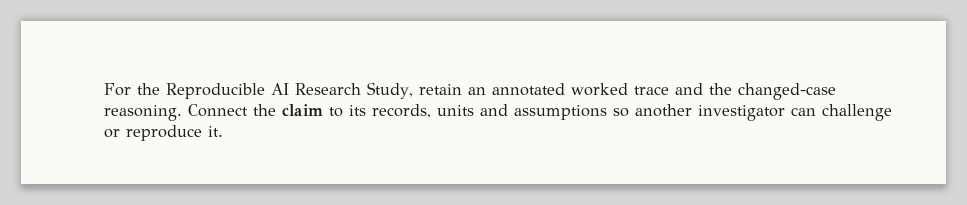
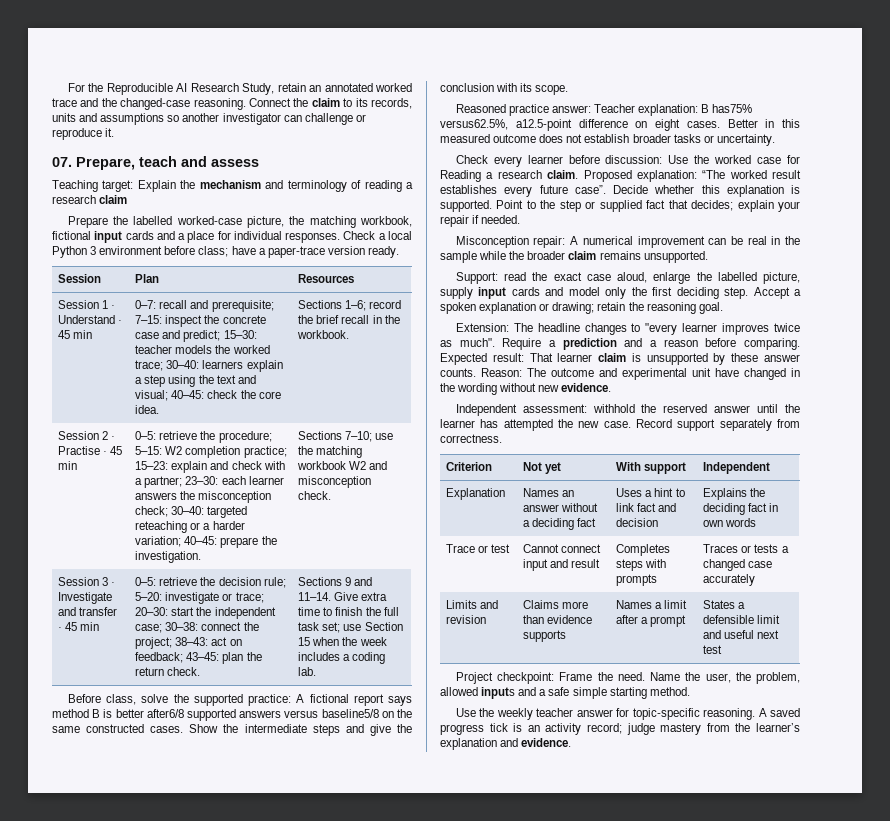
(223, 131) none -> [52,156,259,170] [52,180,413,192] [52,195,128,204] [67,216,412,228] [52,231,412,243] [52,246,399,258] [58,274,102,283] [135,274,160,283] [298,274,355,283] [58,300,116,309] [58,315,123,324] [58,330,93,339] [135,300,274,312] [135,315,266,327] [135,330,257,342] [135,345,270,354] [135,360,283,372] [135,375,256,387] [135,390,281,401] [135,405,160,414] [298,300,402,311] [298,315,400,324] [297,330,350,339] [58,431,116,440] [58,446,123,455] [58,461,78,470] [135,431,272,443] [135,446,287,458] [135,461,285,473] [135,476,284,488] [135,491,272,503] [135,506,248,518] [135,521,245,533] [135,536,277,548] [135,551,202,563] [298,431,394,442] [298,446,363,458] [297,461,388,470] [298,476,372,488] [298,491,332,500] [58,577,116,586] [58,592,113,604] [58,607,118,616] [58,622,100,631] [135,577,286,588] [135,592,264,604] [135,607,276,619] [135,622,259,633] [135,637,242,649] [135,652,262,664] [135,667,201,676] [298,577,373,586] [298,592,388,601] [298,607,399,616] [298,622,403,633] [298,637,387,646] [298,652,386,664] [298,667,317,676] [67,694,412,706] [52,709,412,721] [52,724,412,736] [440,83,569,95] [455,104,753,116] [440,119,800,131] [440,134,775,146] [455,155,800,167] [440,170,801,182] [440,185,800,197] [440,200,800,212] [440,215,521,227] [455,236,801,248] [440,251,708,263] [455,272,800,284] [440,287,801,299] [440,302,723,314] [455,323,800,335] [440,338,800,350] [440,353,800,365] [440,368,800,380] [440,383,612,395] [455,404,800,416] [440,419,800,431] [440,434,502,443] [446,462,493,471] [523,462,562,474] [616,462,687,474] [703,462,771,474] [446,488,506,500] [523,488,575,497] [523,503,599,512] [523,518,597,530] [616,488,685,497] [616,503,677,512] [616,518,659,527] [703,488,766,500] [703,503,779,515] [703,518,757,527] [446,544,511,553] [523,544,602,553] [523,559,601,571] [616,544,671,556] [616,559,667,571] [616,574,658,586] [703,544,789,553] [703,559,773,571] [703,574,756,586] [446,600,499,609] [446,615,487,624] [523,600,589,609] [523,615,593,624] [523,630,567,642] [616,600,688,609] [616,615,687,627] [703,600,746,609] [703,615,781,624] [703,630,780,639] [703,645,723,654] [455,672,800,684] [440,687,690,699] [455,708,800,720] [440,723,800,735] [440,738,572,750] // 07. Prepare, teach and assess // Teaching target: Explain the mechanism and terminology of reading a research claim // Prepare the labelled worked-case picture, the matching workbook, fictional input cards and a place for individual responses. Check a local Python 3 environment before class; have a paper-trace version ready. // Session | Plan | Resources // Session 1 · Understand · 45 min | 0–7: recall and prerequisite; 7–15: inspect the concrete case and predict; 15–30: teacher models the worked trace; 30–40: learners explain a step using the text and visual; 40–45: check the core idea. | Sections 1–6; record the brief recall in the workbook. // Session 2 · Practise · 45 min | 0–5: retrieve the procedure; 5–15: W2 completion practice; 15–23: explain and check with a partner; 23–30: each learner answers the misconception check; 30–40: targeted reteaching or a harder variation; 40–45: prepare the investigation. | Sections 7–10; use the matching workbook W2 and misconception check. // Session 3 · Investigate and transfer · 45 min | 0–5: retrieve the decision rule; 5–20: investigate or trace; 20–30: start the independent case; 30–38: connect the project; 38–43: act on feedback; 43–45: plan the return check. | Sections 9 and 11–14. Give extra time to finish the full task set; use Section 15 when the week includes a coding lab. // Before class, solve the supported practice: A fictional report says method B is better after6/8 supported answers versus baseline5/8 on the same constructed cases. Show the intermediate steps and give the conclusion with its scope. // Reasoned practice answer: Teacher explanation: B has75% versus62.5%, a12.5-point difference on eight cases. Better in this measured outcome does not establish broader tasks or uncertainty. // Check every learner before discussion: Use the worked case for Reading a research claim. Proposed explanation: “The worked result establishes every future case”. Decide whether this explanation is supported. Point to the step or supplied fact that decides; explain your repair if needed. // Misconception repair: A numerical improvement can be real in the sample while the broader claim remains unsupported. // Support: read the exact case aloud, enlarge the labelled picture, supply input cards and model only the first deciding step. Accept a spoken explanation or drawing; retain the reasoning goal. // Extension: The headline changes to "every learner improves twice as much". Require a prediction and a reason before comparing. Expected result: That learner claim is unsupported by these answer counts. Reason: The outcome and experimental unit have changed in the wording without new evidence. // Independent assessment: withhold the reserved answer until the learner has attempted the new case. Record support separately from correctness. // Criterion | Not yet | With support | Independent // Explanation | Names an answer without a deciding fact | Uses a hint to link fact and decision | Explains the deciding fact in own words // Trace or test | Cannot connect input and result | Completes steps with prompts | Traces or tests a changed case accurately // Limits and revision | Claims more than evidence supports | Names a limit after a prompt | States a defensible limit and useful next test // Project checkpoint: Frame the need. Name the user, the problem, allowed inputs and a safe simple starting method. // Use the weekly teacher answer for topic-specific reasoning. A saved progress tick is an activity record; judge mastery from the learner’s explanation and evidence.

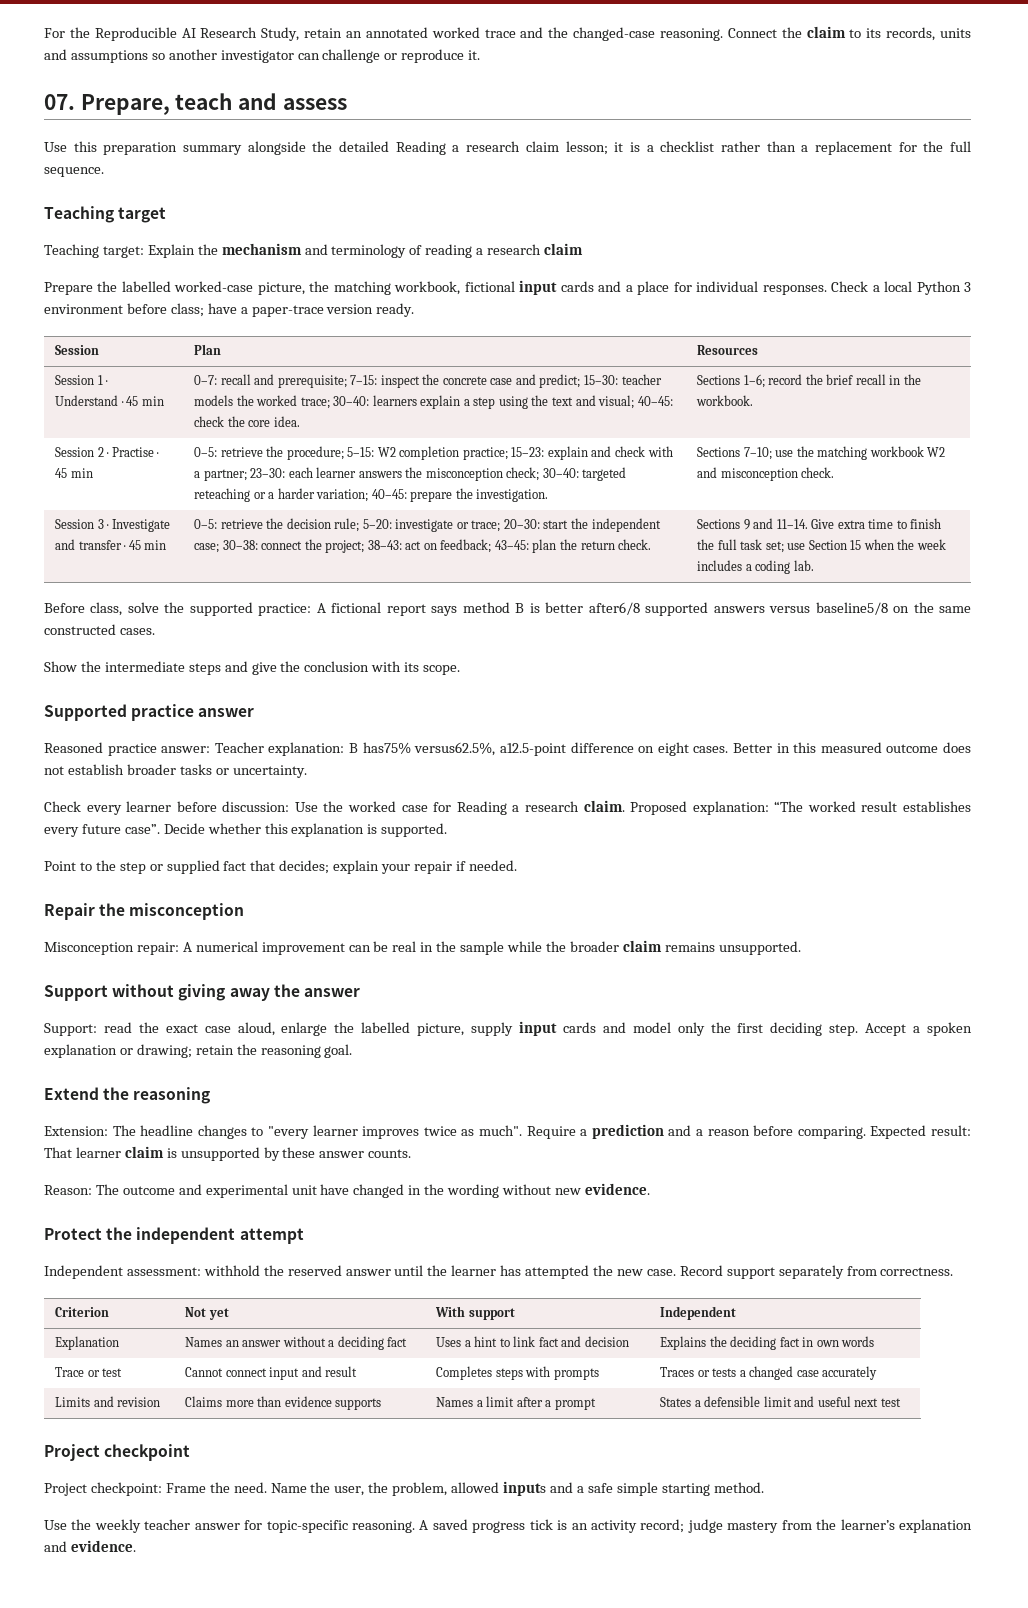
(259, 163) none -> [44,141,971,155] [44,167,104,177] [44,206,167,223] // Use this preparation summary alongside the detailed Reading a research claim lesson; it is a checklist rather than a replacement for the full sequence. // Teaching target
(184, 729) none -> (155, 631) //
(569, 90) none -> [44,704,255,721] // Supported practice answer
(492, 206) none -> (448, 830) //
(521, 219) none -> [44,903,245,920] // Repair the misconception
(708, 257) none -> [44,984,360,1001] // Support without giving away the answer
(723, 308) none -> [44,1087,211,1104] // Extend the reasoning
(476, 372) none -> (412, 1153) //
(612, 387) none -> [44,1227,304,1244] // Protect the independent attempt
(723, 649) none -> [44,1444,191,1461] // Project checkpoint

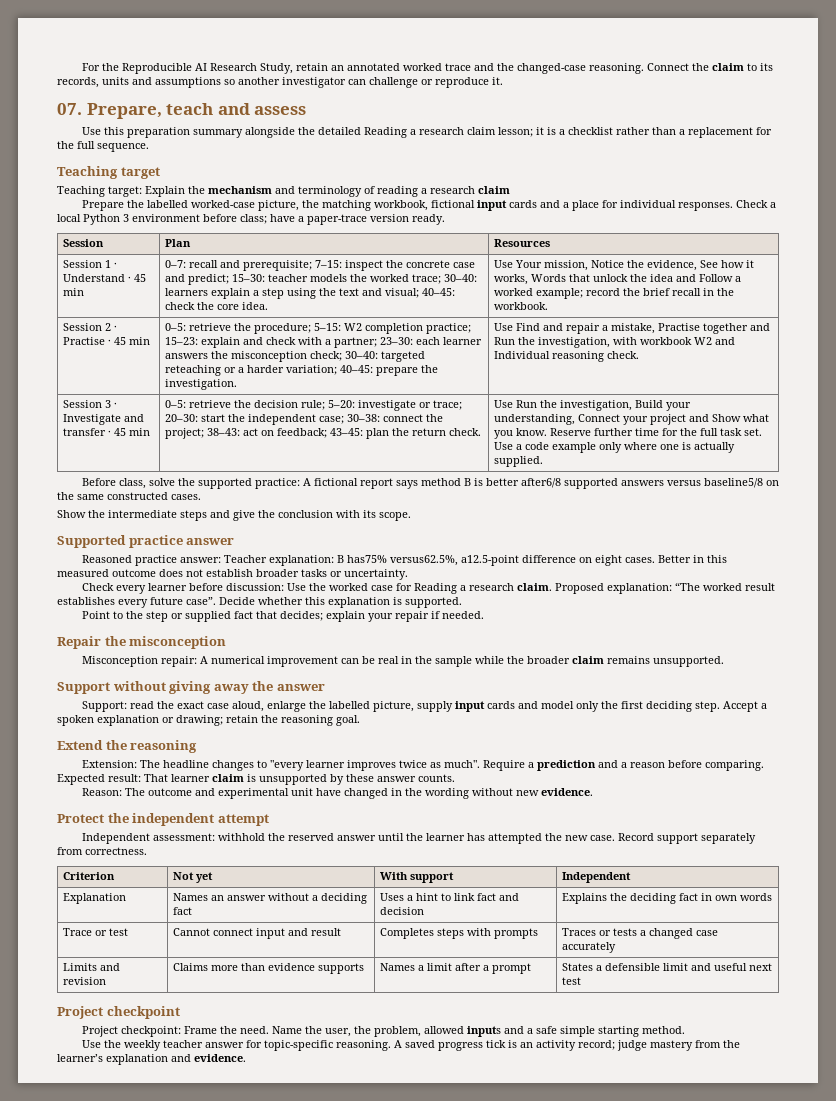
[697,374,765,388] Sections 1–6; -> [494,260,755,271] [494,274,742,285] [494,288,584,299] Use Your mission, Notice the evidence, See how it works, Words that unlock the idea and Follow a worked example;
[697,446,868,460] Sections 7–10; use the matching -> [494,323,771,334] [494,337,638,348] Use Find and repair a mistake, Practise together and Run the investigation, with
[720,468,798,481] misconception -> [494,351,605,362] Individual reasoning
[697,518,942,530] [697,539,946,553] [697,560,814,574] Sections 9 and 11–14. Give extra time to finish the full task set; use Section 15 when the week includes a coding lab. -> [494,400,692,411] [494,414,770,425] [494,428,763,439] [494,442,736,453] [494,456,544,467] Use Run the investigation, Build your understanding, Connect your project and Show what you know. Reserve further time for the full task set. Use a code example only where one is actually supplied.

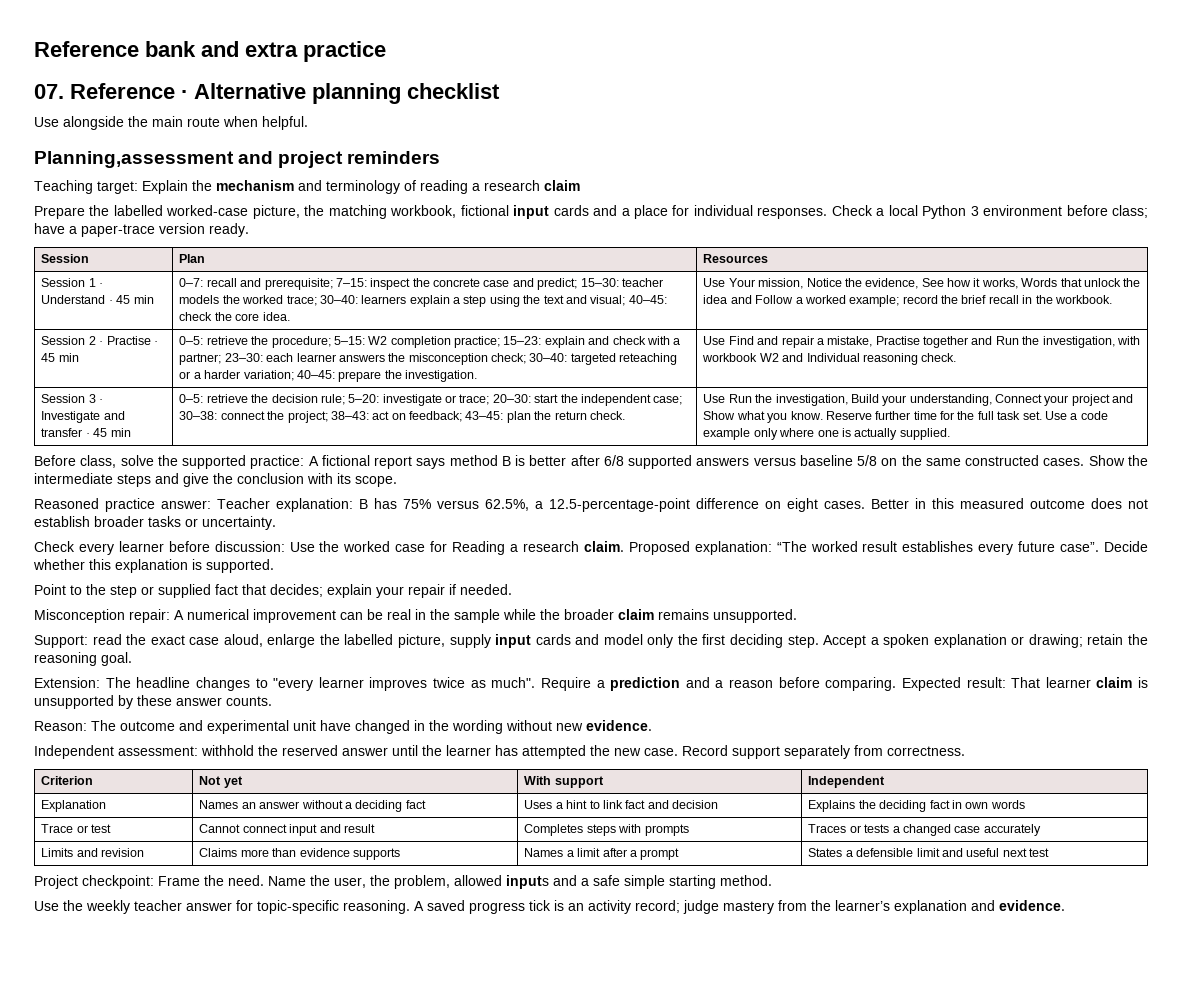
[81,63,773,74] [57,77,503,88] [57,103,307,119] [81,127,772,138] [57,141,149,152] [57,166,160,179] For the Reproducible AI Research Study, retain an annotated worked trace and the changed-case reasoning. Connect the claim to its records, units and assumptions so another investigator can challenge or reproduce it. // 07. Prepare, teach and assess // Use this preparation summary alongside the detailed Reading a research claim lesson; it is a checklist rather than a replacement for the full sequence. // Teaching target -> [34,41,386,62] [34,83,500,104] [34,116,308,130] [34,151,441,168] Reference bank and extra practice // 07. Reference · Alternative planning checklist // Use alongside the main route when helpful. // Planning,assessment and project reminders
[520,478,561,488] after6/8 -> [570,455,624,466] after 6/8
[703,478,763,488] baseline5/8 -> [799,455,878,466] baseline 5/8
(201, 497) // -> (1085, 462) none
[57,535,235,548] // Supported practice answer -> (397, 481) none
[346,555,519,566] has75% versus62.5%, a12.5-point -> [374,498,690,512] has 75% versus 62.5%, a 12.5-percentage-point
[57,636,227,649] // Repair the misconception -> (512, 589) none
[57,681,325,694] // Support without giving away the answer -> (797, 616) none
[57,740,198,753] // Extend the reasoning -> (132, 659) none
[57,813,269,826] // Protect the independent attempt -> (652, 725) none
[57,1006,180,1019] // Project checkpoint -> (1050, 852) none

